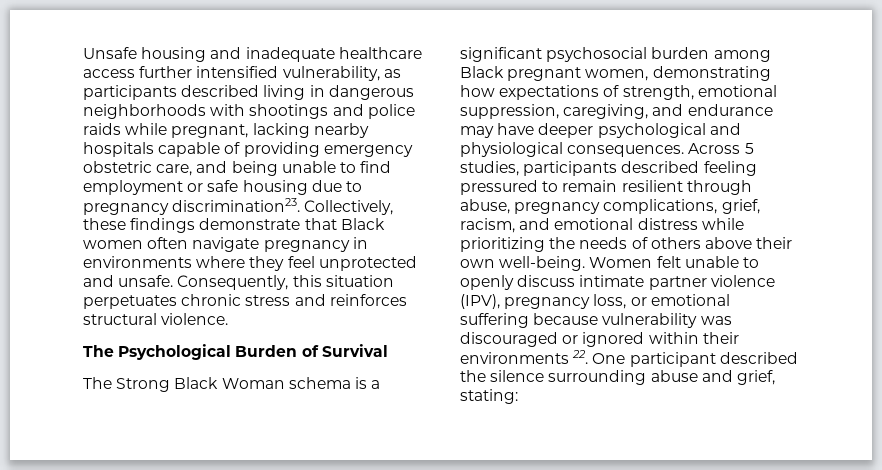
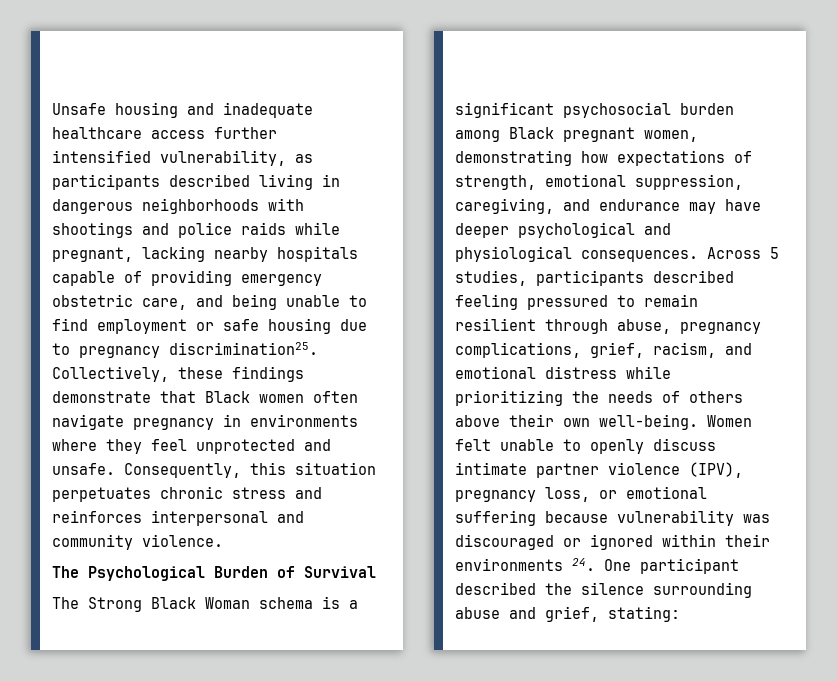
[172,198,301,212] discrimination23. -> [169,342,318,355] discrimination25.
[83,313,157,325] structural -> [151,510,304,526] [52,534,133,550] interpersonal and community
[572,350,589,364] 22. -> [572,558,595,571] 24.

